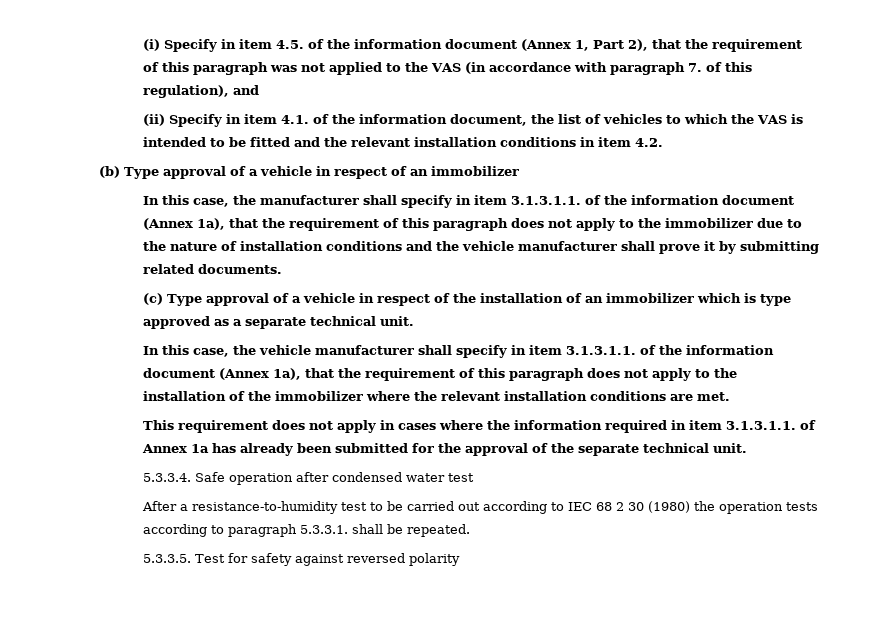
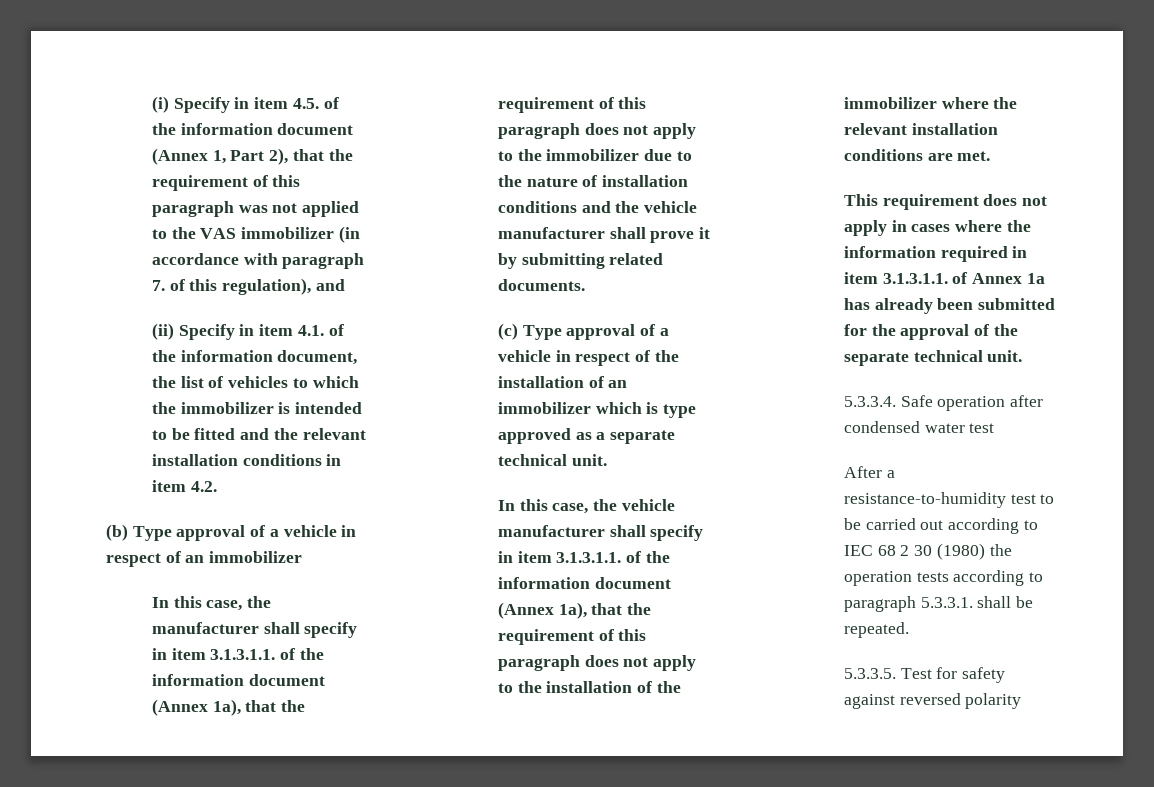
(462, 67) none -> [241,227,335,239] immobilizer
[757,115,788,124] VAS -> [180,402,274,414] immobilizer

